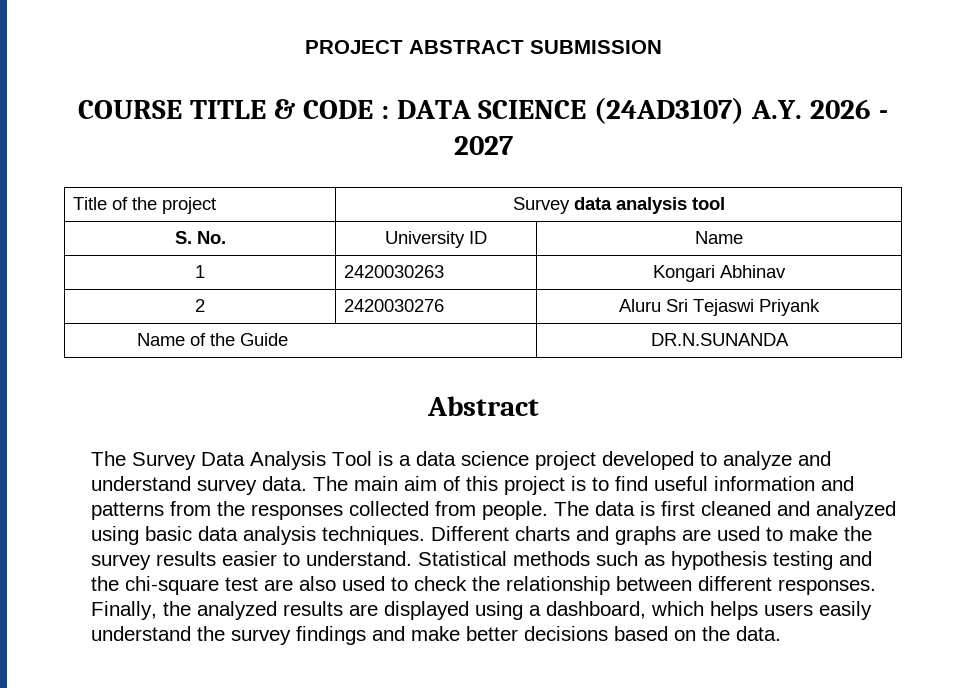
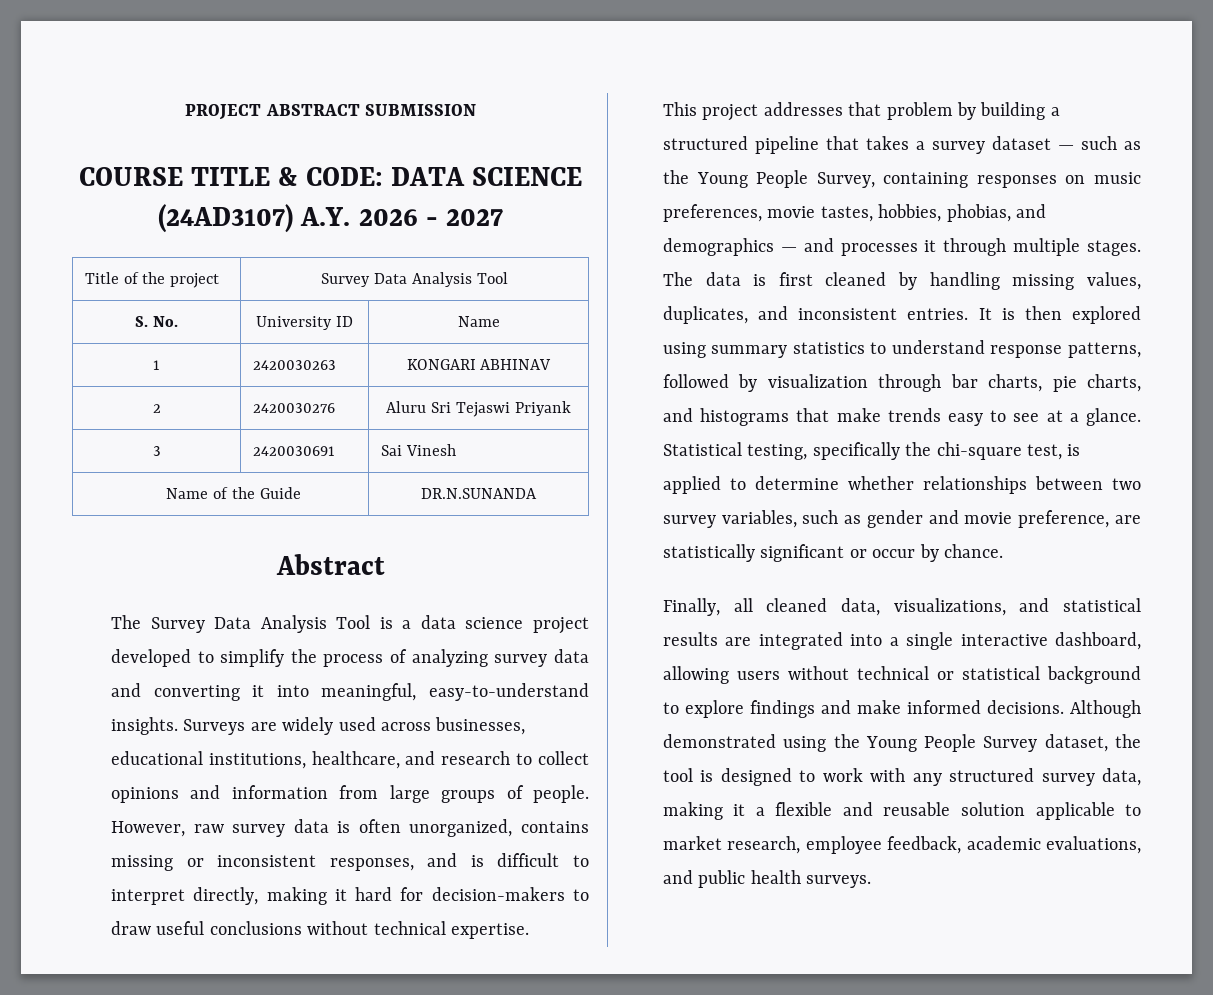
[302,100,389,119] CODE : -> [305,167,383,186] CODE:
[573,197,725,214] data analysis tool -> [374,272,508,287] Data Analysis Tool
[653,265,786,282] Kongari Abhinav -> [406,359,552,370] KONGARI ABHINAV
(820, 307) none -> [152,446,161,456] [252,446,335,456] [380,444,456,456] // 3 | 2420030691 | Sai Vinesh
[722,451,831,470] [90,476,854,495] [90,501,548,520] analyze and understand survey data. The main aim of this project is to find useful information and patterns from the responses collected from people. -> [220,649,590,667] [110,683,589,701] [110,717,526,735] [110,751,589,769] [110,785,589,803] [110,819,589,837] [110,853,589,871] [110,887,589,905] [110,921,529,939] [662,102,1060,121] [662,136,1141,154] [662,170,1141,188] [662,204,1046,222] [662,238,1141,256] simplify the process of analyzing survey data and converting it into meaningful, easy-to-understand insights. Surveys are widely used across businesses, educational institutions, healthcare, and research to collect opinions and information from large groups of people. However, raw survey data is often unorganized, contains missing or inconsistent responses, and is difficult to interpret directly, making it hard for decision-makers to draw useful conclusions without technical expertise. // This project addresses that problem by building a structured pipeline that takes a survey dataset — such as the Young People Survey, containing responses on music preferences, movie tastes, hobbies, phobias, and demographics — and processes it through multiple stages.
[776,501,896,520] [90,526,872,545] [90,551,872,570] [90,576,876,595] [90,601,872,620] [90,626,781,645] and analyzed using basic data analysis techniques. Different charts and graphs are used to make the survey results easier to understand. Statistical methods such as hypothesis testing and the chi-square test are also used to check the relationship between different responses. Finally, the analyzed results are displayed using a dashboard, which helps users easily understand the survey findings and make better decisions based on the data. -> [898,272,1141,290] [662,306,1141,324] [662,340,1141,358] [662,374,1141,392] [662,408,1141,426] [662,442,1081,460] [662,476,1141,494] [662,510,1141,528] [662,544,1003,562] [662,598,1141,616] [662,632,1141,650] [662,666,1141,684] [662,700,1141,718] [662,734,1141,752] [662,768,1141,786] [662,802,1141,820] [662,836,1141,854] [662,870,872,888] by handling missing values, duplicates, and inconsistent entries. It is then explored using summary statistics to understand response patterns, followed by visualization through bar charts, pie charts, and histograms that make trends easy to see at a glance. Statistical testing, specifically the chi-square test, is applied to determine whether relationships between two survey variables, such as gender and movie preference, are statistically significant or occur by chance. // Finally, all cleaned data, visualizations, and statistical results are integrated into a single interactive dashboard, allowing users without technical or statistical background to explore findings and make informed decisions. Although demonstrated using the Young People Survey dataset, the tool is designed to work with any structured survey data, making it a flexible and reusable solution applicable to market research, employee feedback, academic evaluations, and public health surveys.

